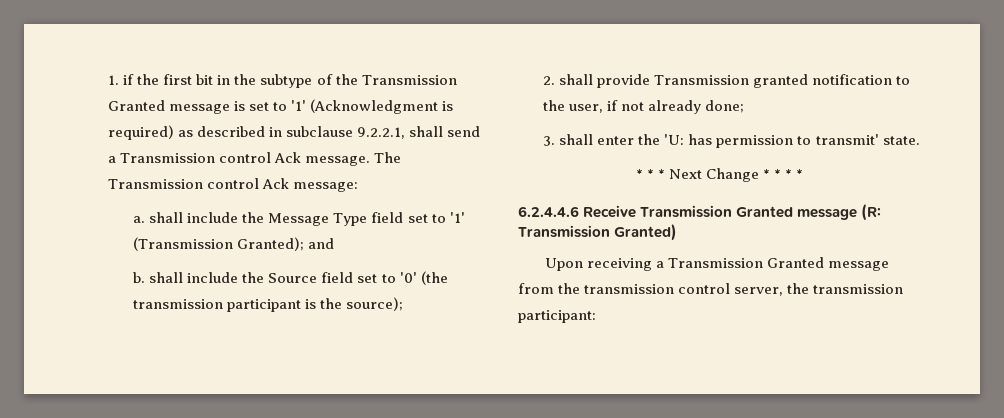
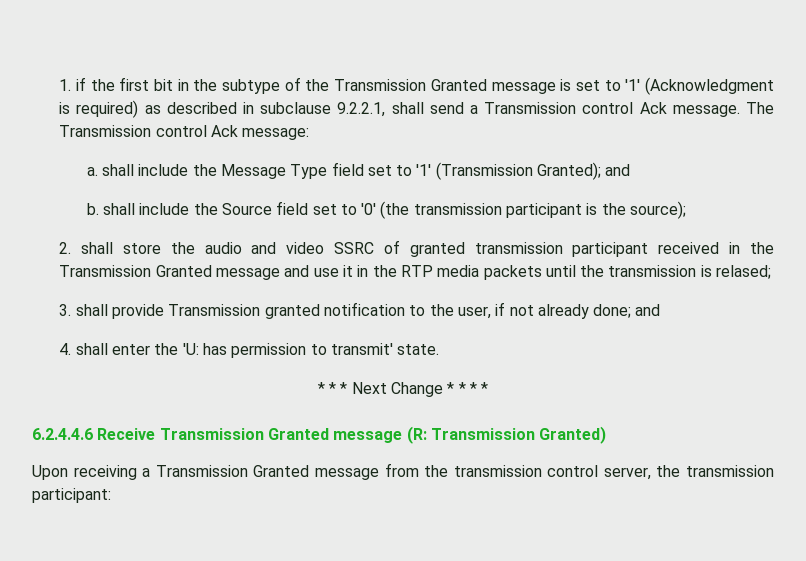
(594, 79) none -> [122,240,774,257] [59,265,772,280] [59,304,108,316] store the audio and video SSRC of granted transmission participant received in the Transmission Granted message and use it in the RTP media packets until the transmission is relased; // 3. shall
[543,136,556,146] // 3. -> [635,304,661,316] [59,343,72,355] and // 4.

